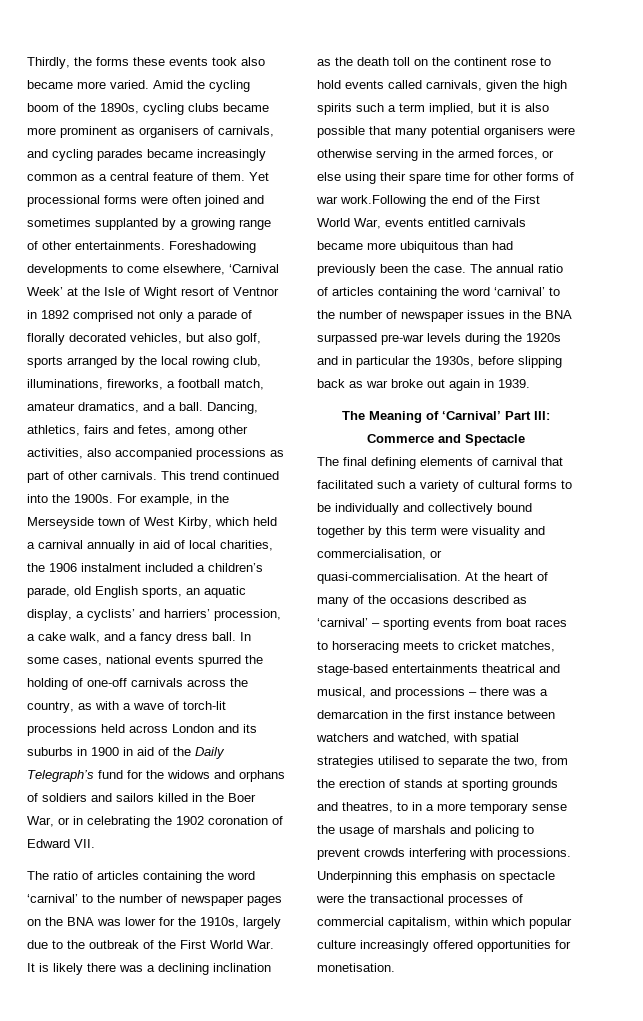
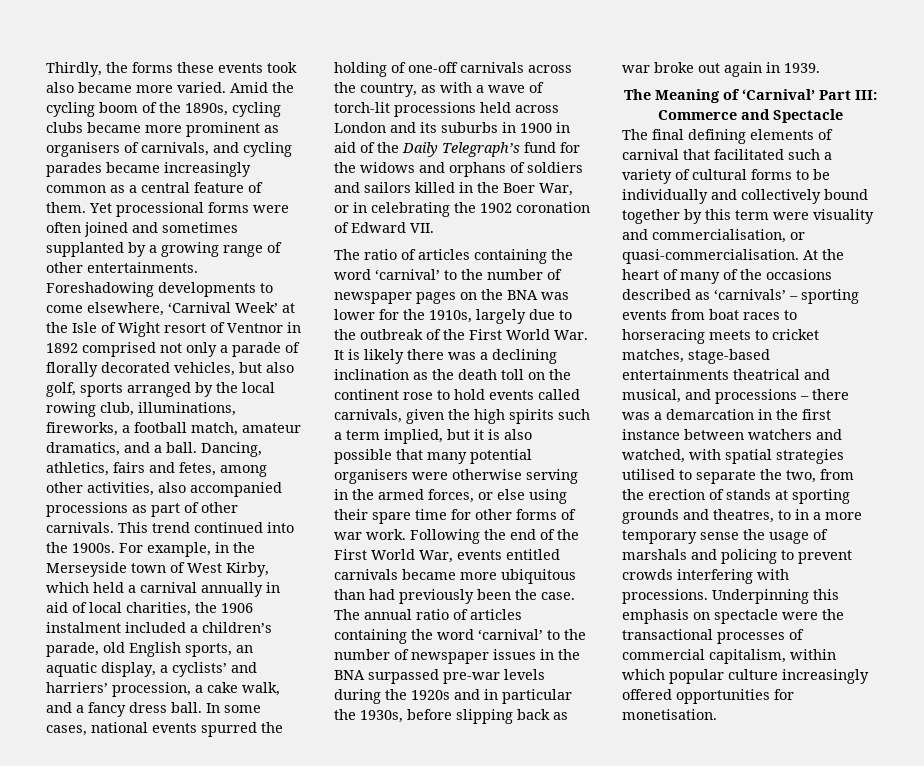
[340,195,426,207] work.Following -> [366,529,480,544] work. Following
[317,618,368,627] ‘carnival’ -> [714,289,786,300] ‘carnivals’

